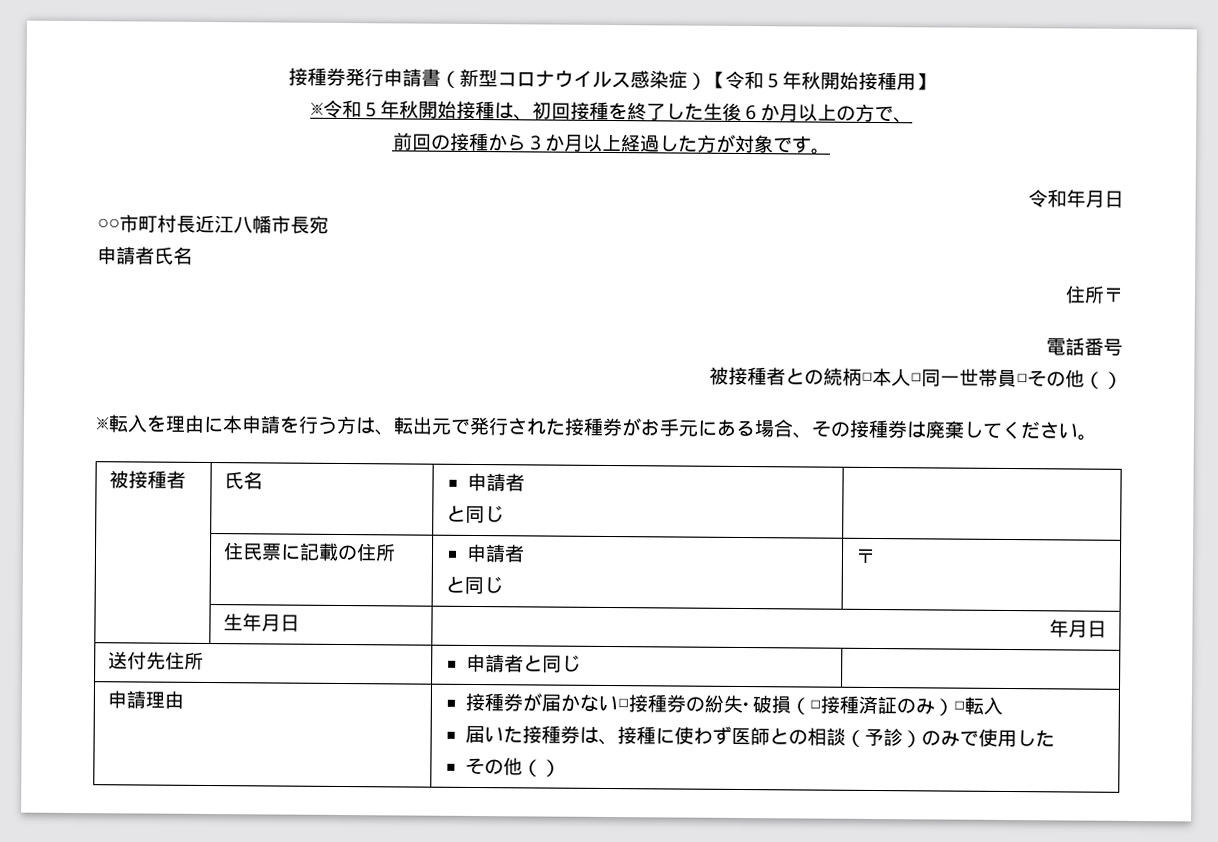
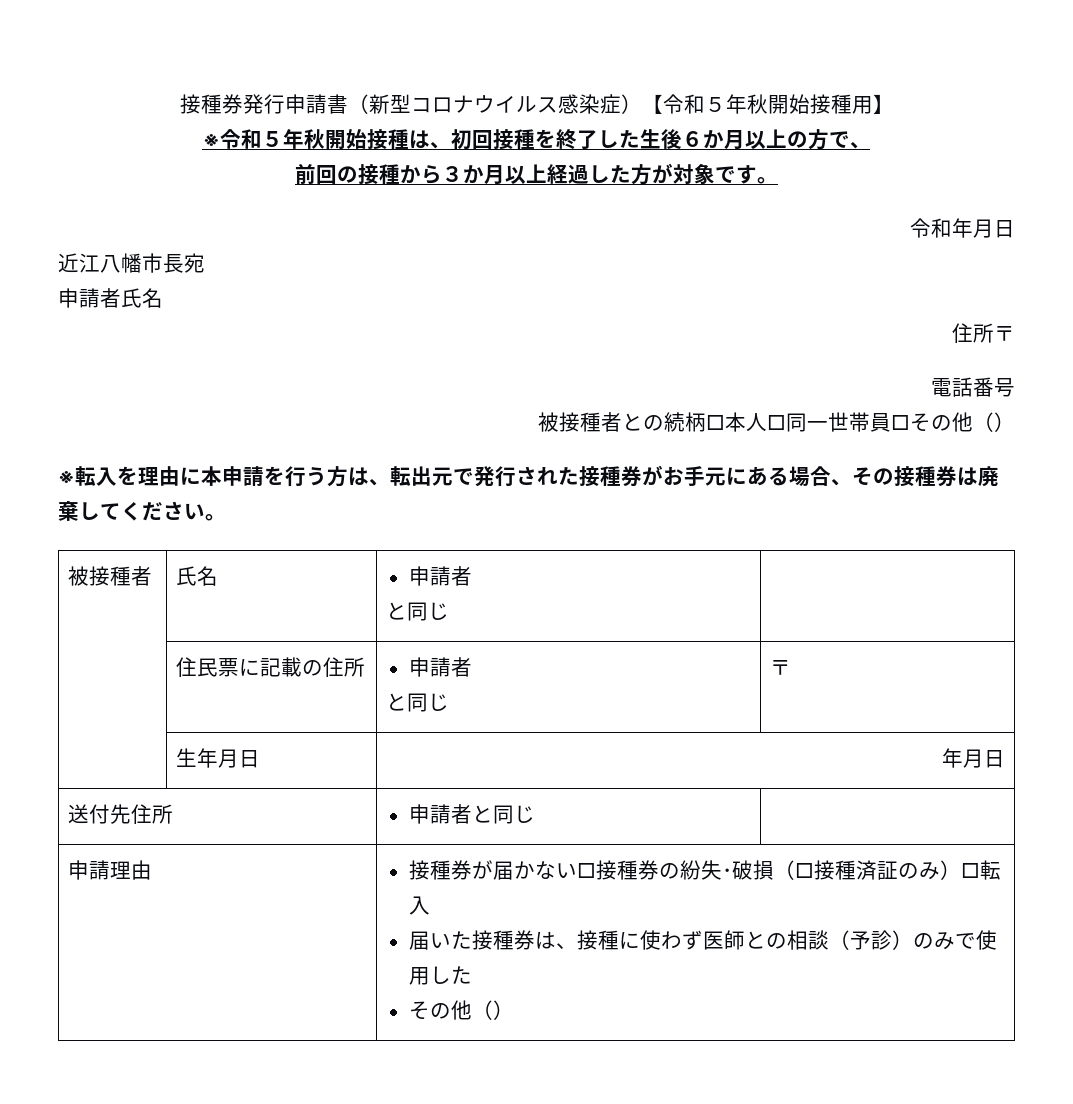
[97,214,196,233] ○○市町村長 -> (1015, 229) none

